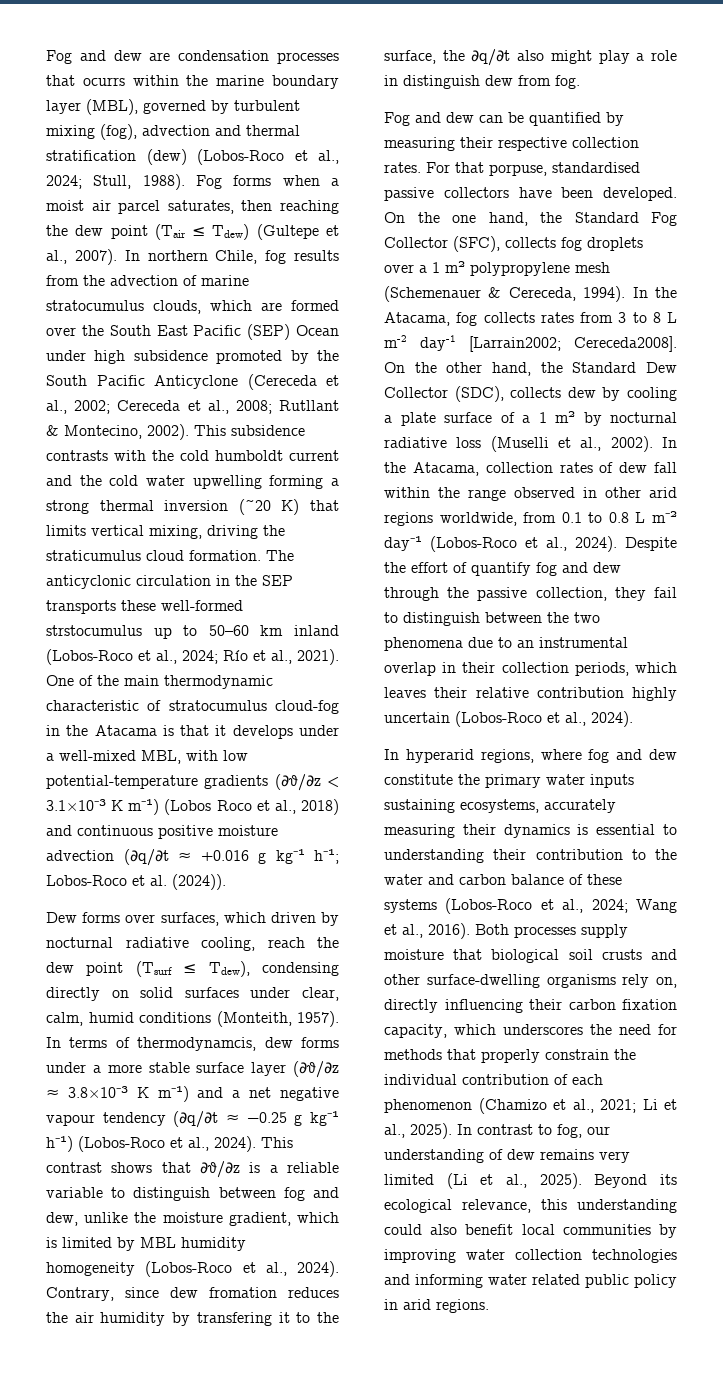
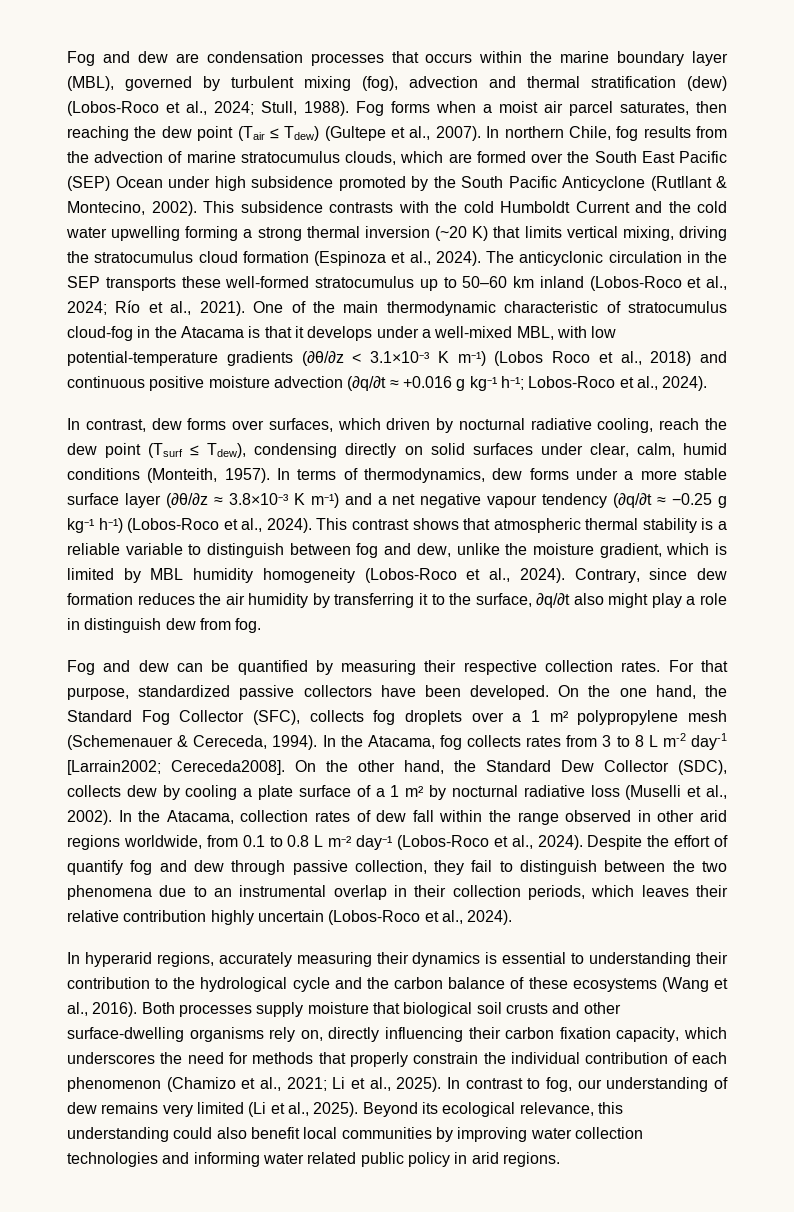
[82,77,125,86] ocurrs -> [425,53,473,63] occurs
[247,374,339,390] [46,400,339,414] (Cereceda et al., 2002; Cereceda et al., 2008; Rutllant -> [650,176,712,191] (Rutllant
[215,450,339,461] humboldt current -> [500,201,630,213] Humboldt Current
[46,550,261,561] straticumulus cloud formation. -> [94,251,481,266] stratocumulus cloud formation (Espinoza et al., 2024).
[46,625,142,636] strstocumulus -> [315,276,414,288] stratocumulus
[150,874,226,890] [46,912,77,923] al. (2024)). // Dew -> [636,376,708,391] [67,418,182,432] al., 2024). // In contrast, dew
[137,1037,257,1051] thermodynamcis, -> [364,468,485,483] thermodynamics,
[200,1161,240,1178] ∂θ/∂z -> [493,518,697,533] atmospheric thermal stability
[209,1287,277,1298] fromation -> [67,593,133,605] formation
[196,1312,272,1326] transfering -> [334,593,415,608] transferring
[442,50,465,61] the -> (532, 600) none
[489,162,640,176] porpuse, standardised -> [67,685,231,700] purpose, standardized
[447,587,470,598] the -> (286, 867) none
[540,749,677,763] [384,774,634,788] [384,799,539,813] where fog and dew constitute the primary water inputs sustaining ecosystems, -> (214, 959) none
[384,874,622,885] [384,898,677,914] water and carbon balance of these systems (Lobos-Roco et al., 2024; Wang -> [200,977,709,992] hydrological cycle and the carbon balance of these ecosystems (Wang

